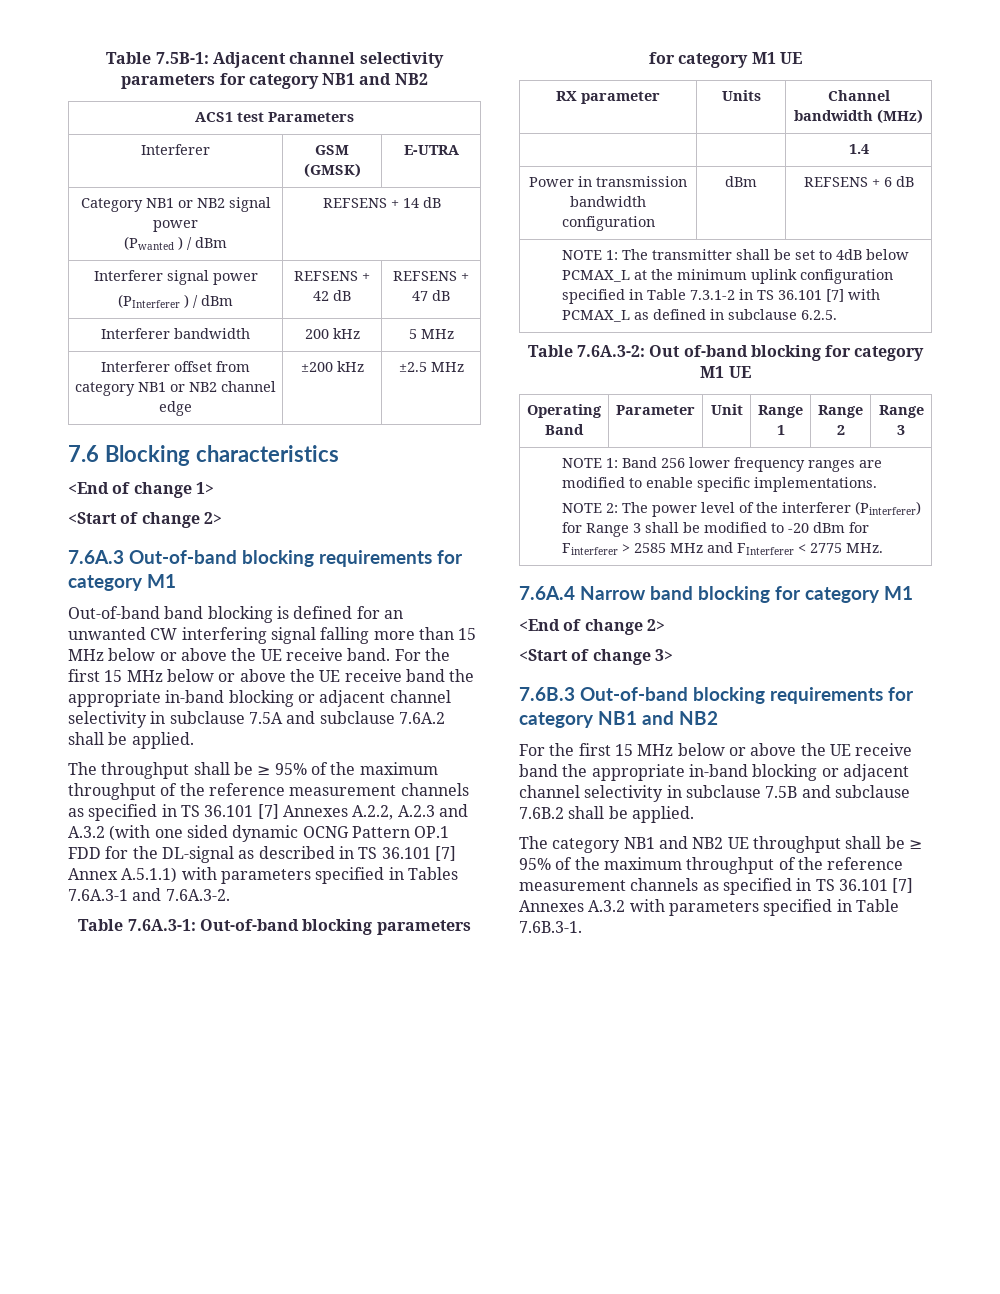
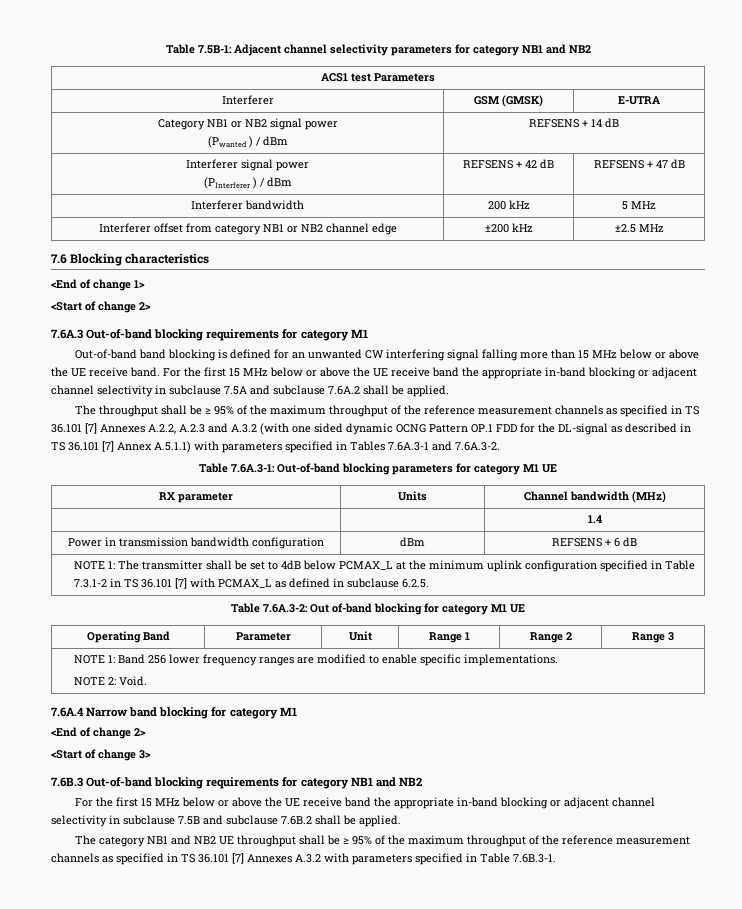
[622,501,922,517] [562,522,870,537] [562,542,884,555] The power level of the interferer (Pinterferer) for Range 3 shall be modified to -20 dBm for Finterferer > 2585 MHz and FInterferer < 2775 MHz. -> [118,676,147,686] Void.

